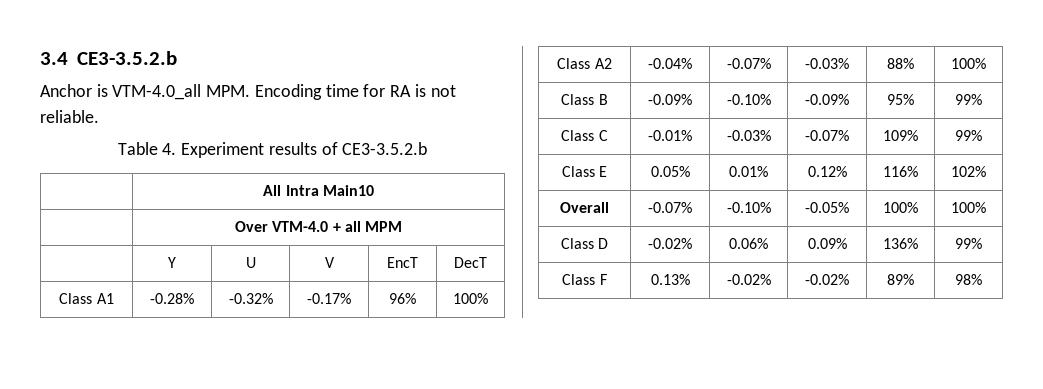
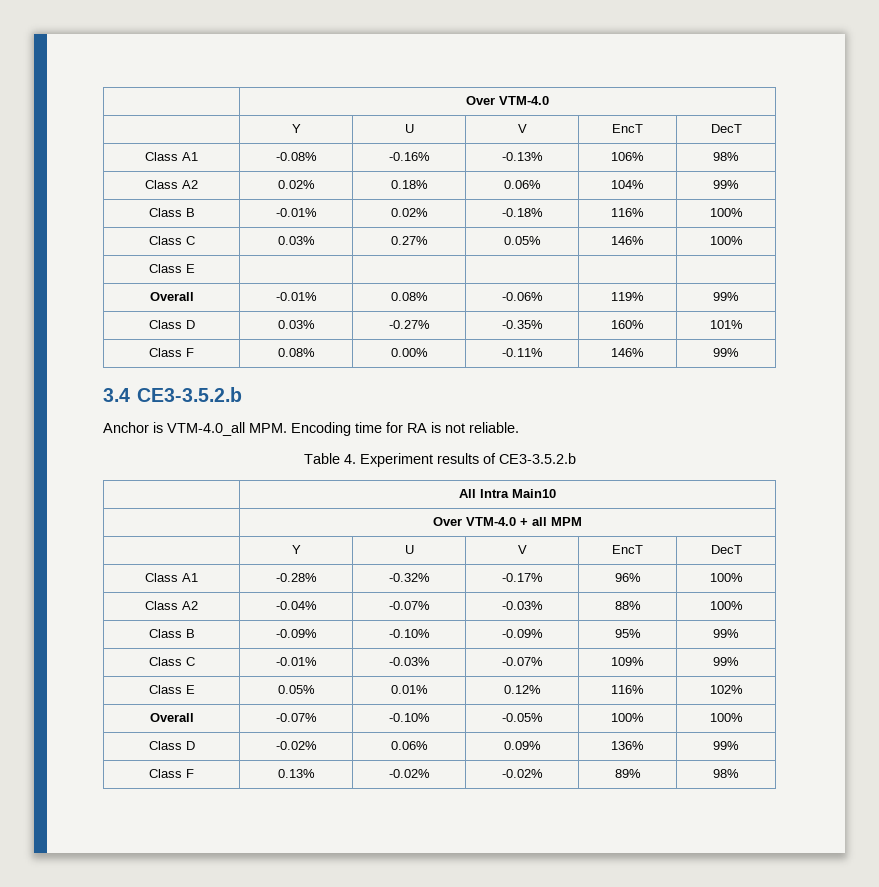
(40, 58) none -> [466,96,549,105] [291,124,301,133] [404,124,414,133] [517,124,527,133] [612,124,643,133] [710,124,742,133] [145,152,198,161] [275,152,317,161] [388,152,430,161] [501,152,543,161] [611,152,644,161] [713,152,740,161] [145,180,198,189] [277,180,315,189] [390,180,428,189] [503,180,541,189] [611,180,644,189] [713,180,740,189] [148,208,195,217] [275,208,317,217] [390,208,428,217] [501,208,543,217] [611,208,644,217] [709,208,743,217] [148,236,195,245] [277,236,315,245] [390,236,428,245] [503,236,541,245] [611,236,644,245] [709,236,743,245] [148,264,195,273] [149,292,194,301] [275,292,317,301] [390,292,428,301] [501,292,543,301] [611,292,644,301] [713,292,740,301] [148,320,195,329] [277,320,315,329] [388,320,430,329] [501,320,543,329] [611,320,644,329] [709,320,743,329] [149,348,194,357] [277,348,315,357] [390,348,428,357] [501,348,543,357] [611,348,644,357] [713,348,740,357] | Over VTM-4.0 // | Y | U | V | EncT | DecT // Class A1 | -0.08% | -0.16% | -0.13% | 106% | 98% // Class A2 | 0.02% | 0.18% | 0.06% | 104% | 99% // Class B | -0.01% | 0.02% | -0.18% | 116% | 100% // Class C | 0.03% | 0.27% | 0.05% | 146% | 100% // Class E | | | | | // Overall | -0.01% | 0.08% | -0.06% | 119% | 99% // Class D | 0.03% | -0.27% | -0.35% | 160% | 101% // Class F | 0.08% | 0.00% | -0.11% | 146% | 99% //

